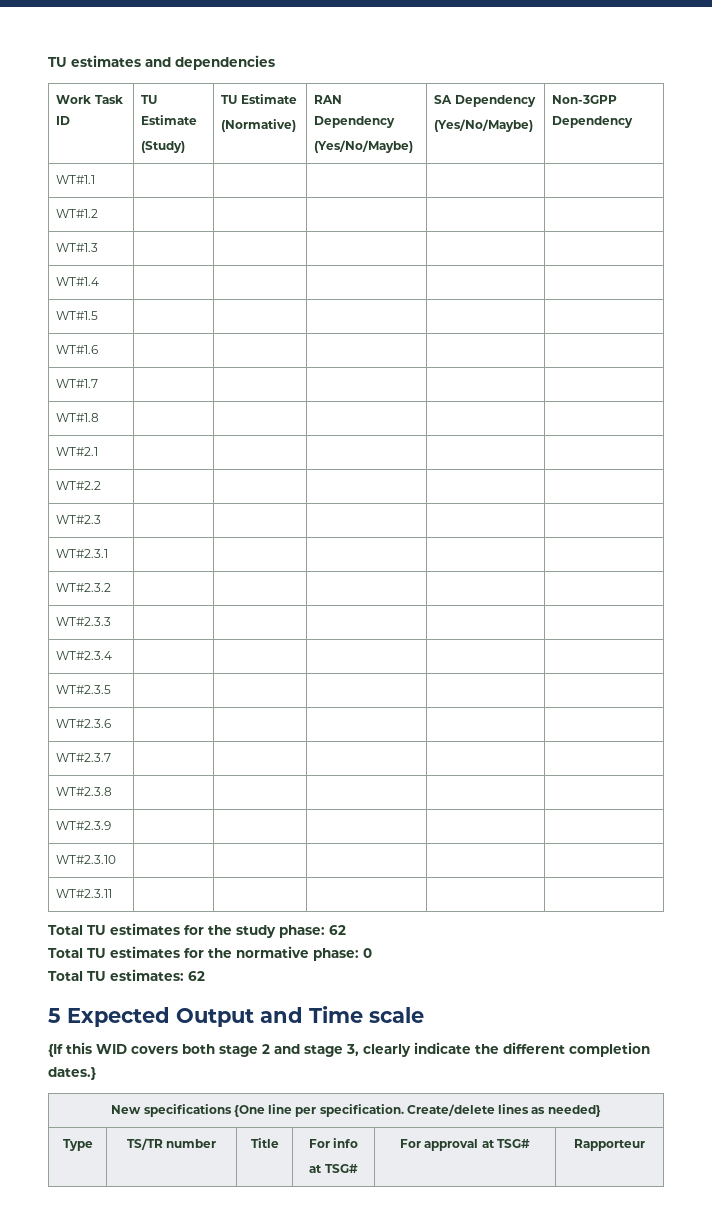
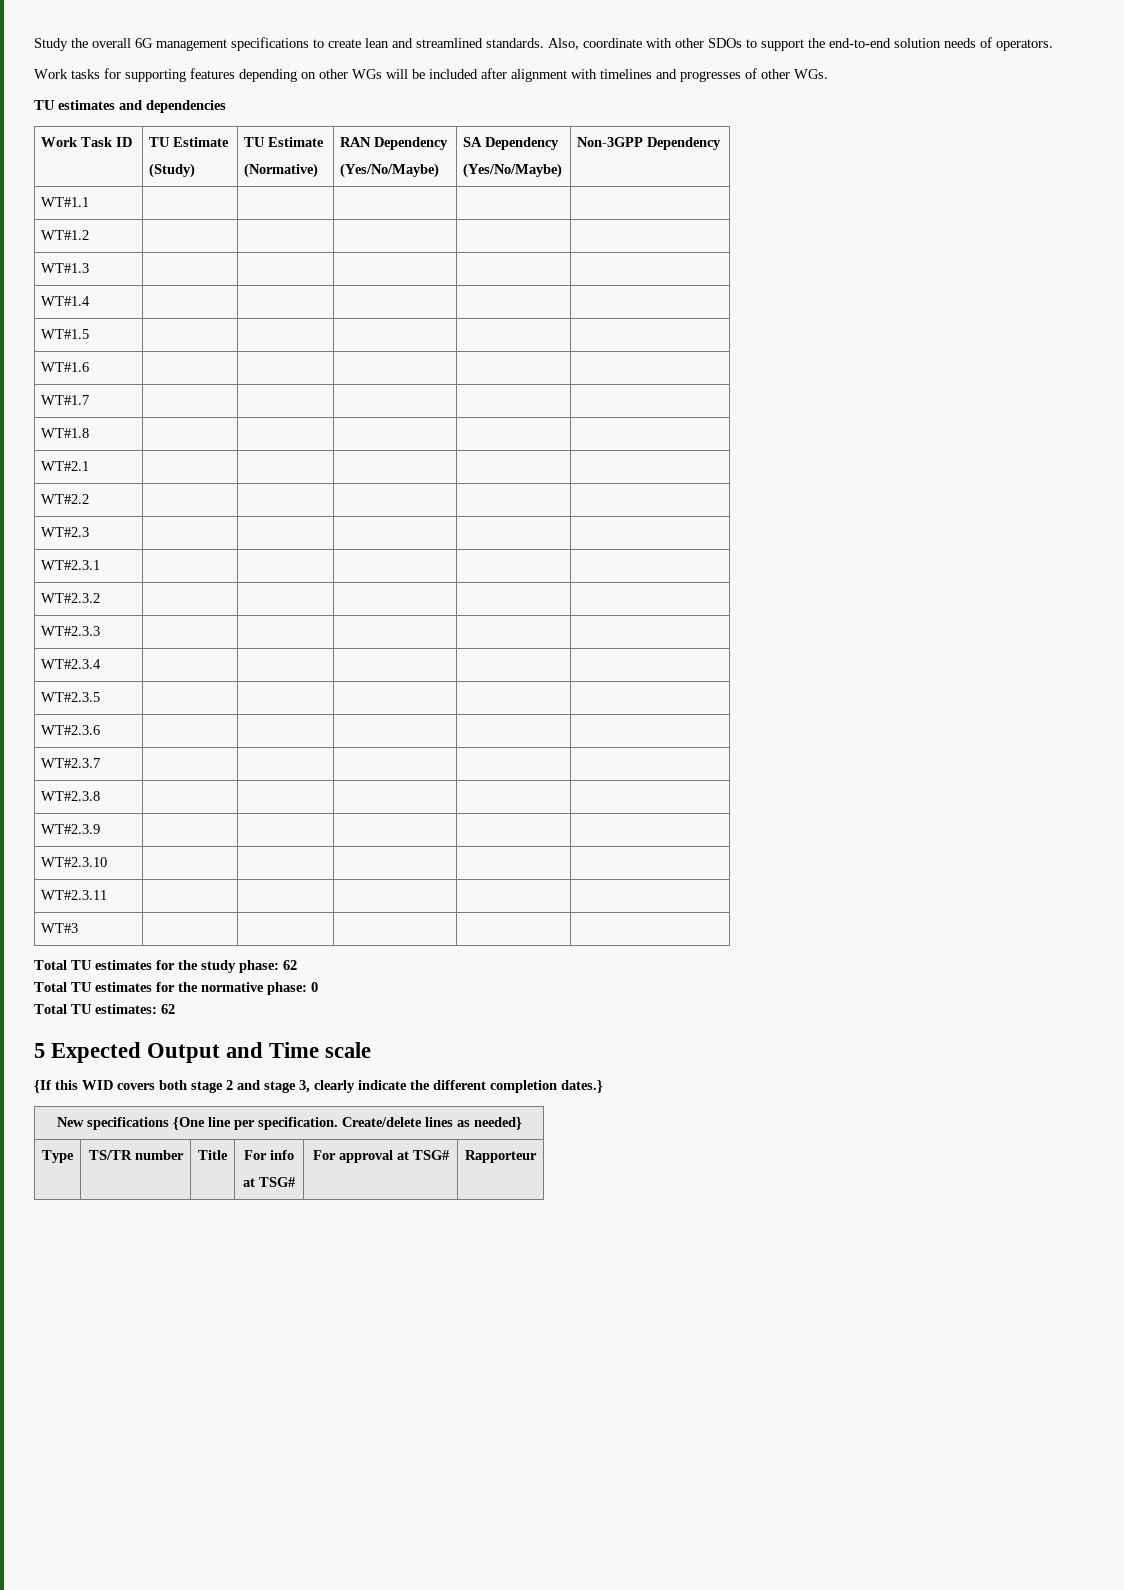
(48, 62) none -> [34,37,1053,51] [34,68,828,82] Study the overall 6G management specifications to create lean and streamlined standards. Also, coordinate with other SDOs to support the end-to-end solution needs of operators. // Work tasks for supporting features depending on other WGs will be included after alignment with timelines and progresses of other WGs. //
(113, 893) none -> [41,923,79,933] // WT#3 | | | | |

